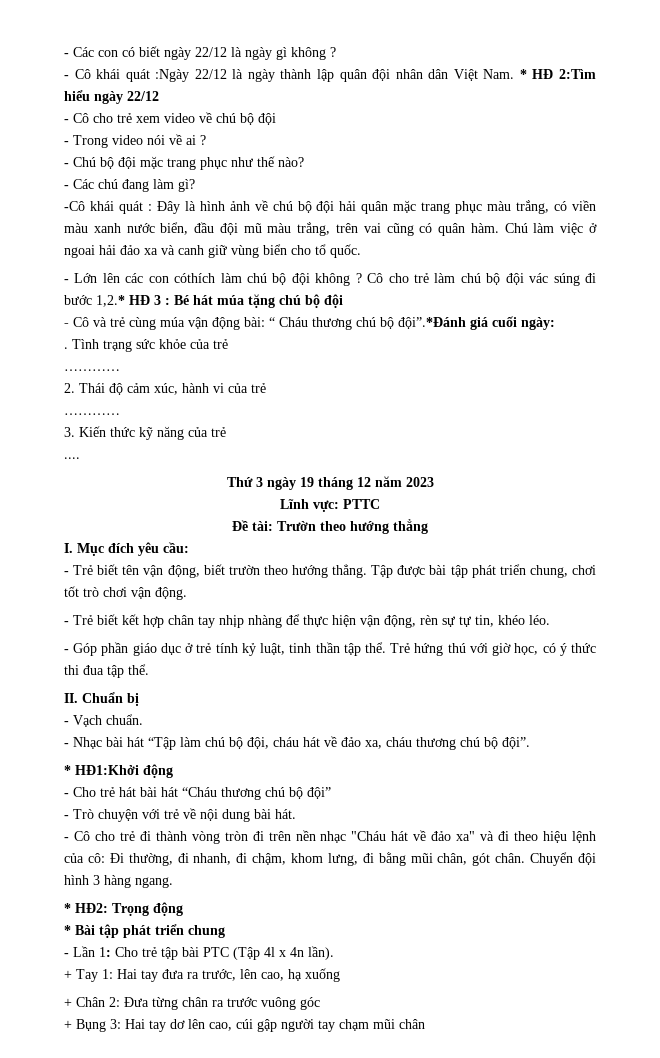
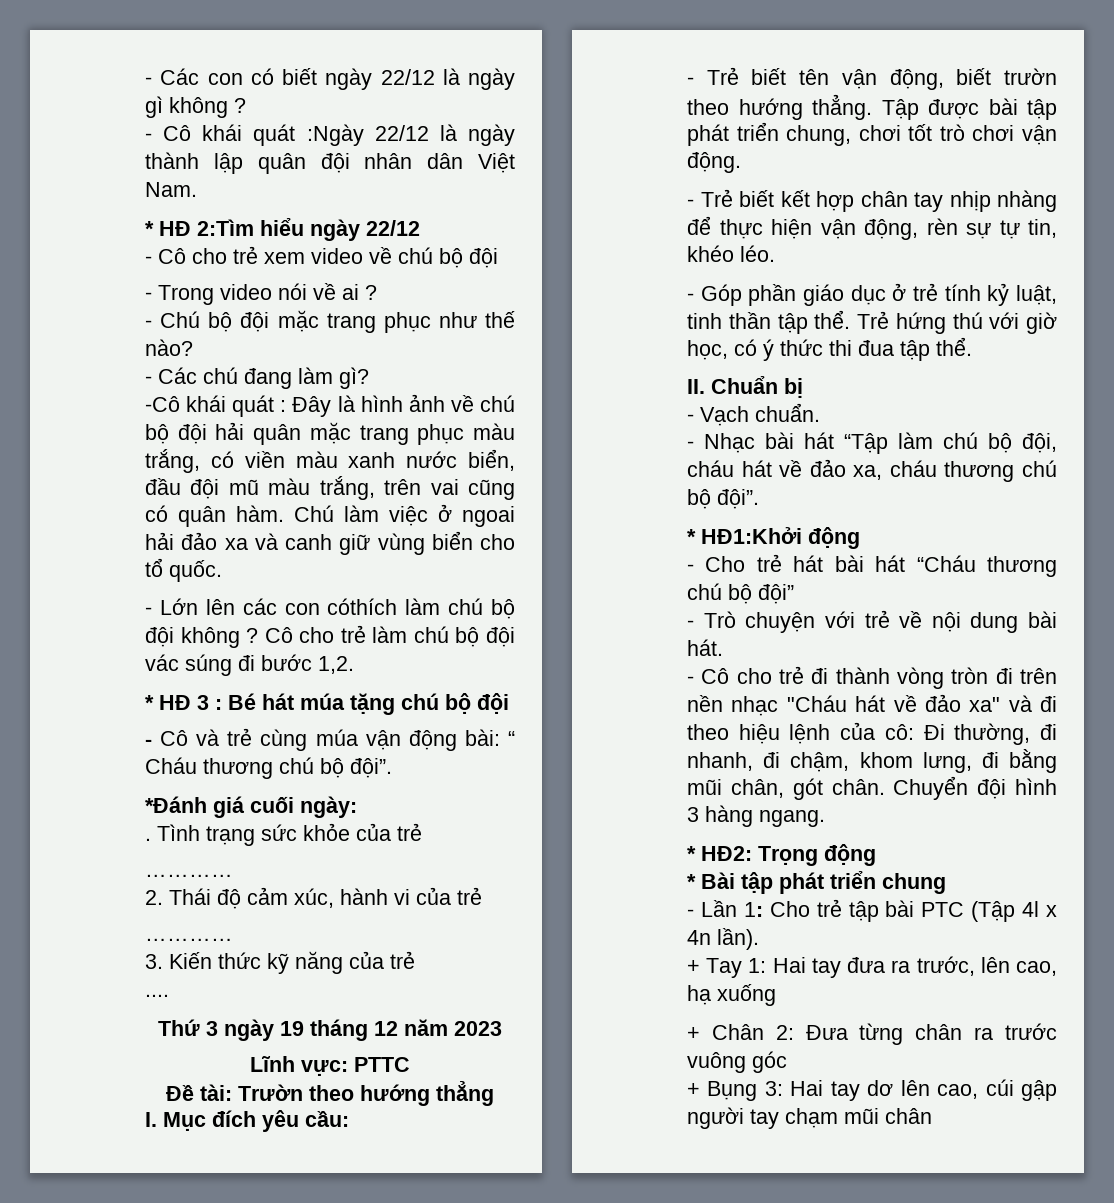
(515, 74) none -> (197, 189) //
[96,295,125,307] 1,2.* -> [318,656,354,674] [145,695,154,710] 1,2. // *
[398,317,466,329] đội”.*Đánh -> [350,758,392,778] [145,796,207,813] đội”. // *Đánh

